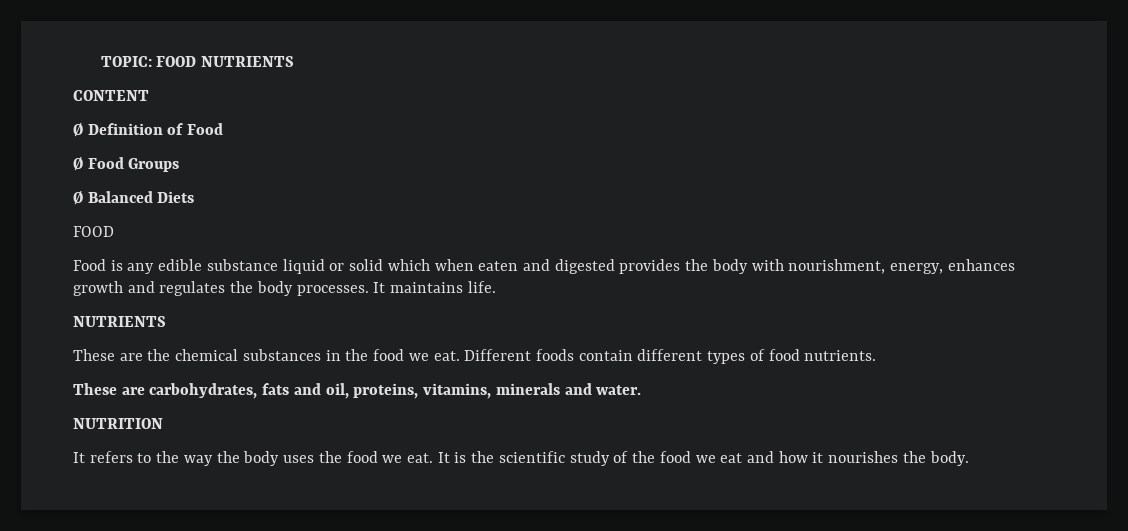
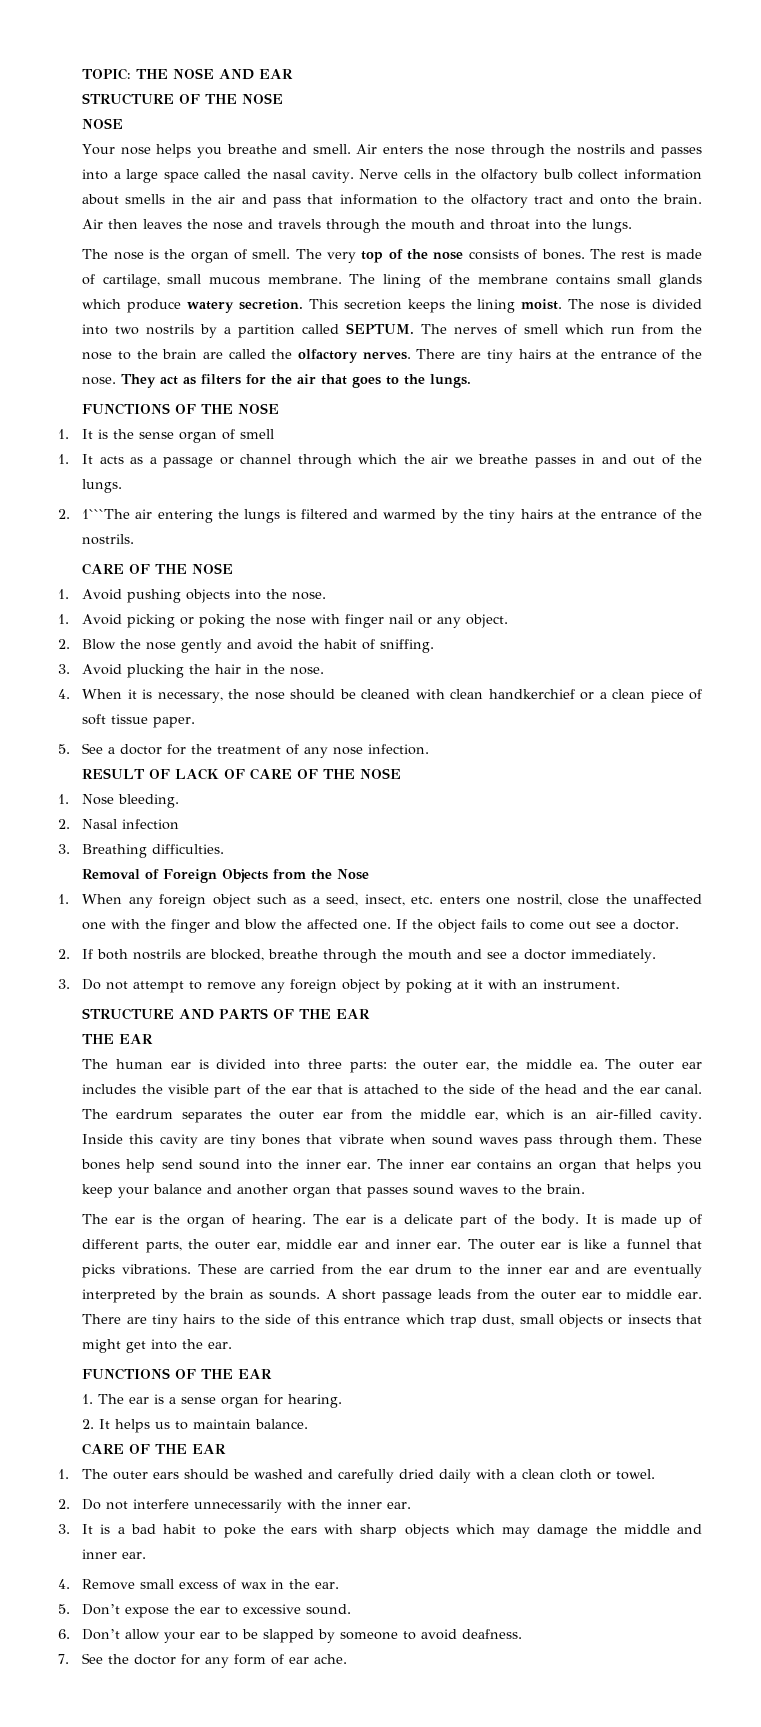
[156,56,295,67] [73,90,149,101] [73,122,224,137] [73,156,180,172] [73,190,195,205] [73,226,114,237] [73,259,1015,274] [73,281,496,296] [73,316,166,327] [73,349,877,364] [73,383,642,399] [73,418,163,429] [73,451,969,466] FOOD NUTRIENTS // CONTENT // Ø Definition of Food // Ø Food Groups // Ø Balanced Diets // FOOD // Food is any edible substance liquid or solid which when eaten and digested provides the body with nourishment, energy, enhances growth and regulates the body processes. It maintains life. // NUTRIENTS // These are the chemical substances in the food we eat. Different foods contain different types of food nutrients. // These are carbohydrates, fats and oil, proteins, vitamins, minerals and water. // NUTRITION // It refers to the way the body uses the food we eat. It is the scientific study of the food we eat and how it nourishes the body. -> [136,68,294,80] [82,93,284,105] [82,118,124,129] [82,144,702,158] [82,169,702,183] [82,194,703,208] [82,219,633,233] [82,249,702,263] [82,274,702,288] [82,299,702,313] [82,323,702,338] [82,349,702,363] [82,374,472,388] [82,403,280,415] [58,429,275,443] [58,454,703,468] [82,479,123,493] [58,509,702,523] [82,534,135,545] [82,563,234,575] [58,589,327,603] [58,614,509,628] [58,639,435,653] [58,664,325,678] [58,689,703,703] [82,714,196,728] [58,743,430,758] [82,768,402,780] [58,794,180,808] [58,819,180,830] [58,844,225,858] [82,869,370,883] [58,894,702,908] [82,919,680,933] [58,949,657,963] [58,979,621,993] [82,1008,371,1020] [82,1034,154,1044] [82,1059,703,1073] [82,1084,702,1098] [82,1109,703,1123] [82,1134,702,1148] [81,1159,703,1173] [82,1184,586,1198] [82,1214,703,1228] [82,1239,702,1253] [82,1264,703,1278] [82,1289,703,1303] [82,1314,702,1328] [82,1339,233,1353] [82,1368,273,1380] [82,1394,343,1408] [82,1419,309,1433] [82,1443,227,1455] [58,1469,656,1483] [58,1499,412,1513] [58,1524,702,1538] [82,1549,147,1559] [58,1579,340,1590] [58,1604,352,1618] [58,1629,523,1643] [58,1653,348,1668] THE NOSE AND EAR // STRUCTURE OF THE NOSE // NOSE // Your nose helps you breathe and smell. Air enters the nose through the nostrils and passes into a large space called the nasal cavity. Nerve cells in the olfactory bulb collect information about smells in the air and pass that information to the olfactory tract and onto the brain. Air then leaves the nose and travels through the mouth and throat into the lungs. // The nose is the organ of smell. The very top of the nose consists of bones. The rest is made of cartilage, small mucous membrane. The lining of the membrane contains small glands which produce watery secretion. This secretion keeps the lining moist. The nose is divided into two nostrils by a partition called SEPTUM. The nerves of smell which run from the nose to the brain are called the olfactory nerves. There are tiny hairs at the entrance of the nose. They act as filters for the air that goes to the lungs. // FUNCTIONS OF THE NOSE // 1. It is the sense organ of smell // 1. It acts as a passage or channel through which the air we breathe passes in and out of the lungs. // 2. 1```The air entering the lungs is filtered and warmed by the tiny hairs at the entrance of the nostrils. // CARE OF THE NOSE // 1. Avoid pushing objects into the nose. // 1. Avoid picking or poking the nose with finger nail or any object. // 2. Blow the nose gently and avoid the habit of sniffing. // 3. Avoid plucking the hair in the nose. // 4. When it is necessary, the nose should be cleaned with clean handkerchief or a clean piece of soft tissue paper. // 5. See a doctor for the treatment of any nose infection. // RESULT OF LACK OF CARE OF THE NOSE // 1. Nose bleeding. // 2. Nasal infection // 3. Breathing difficulties. // Removal of Foreign Objects from the Nose // 1. When any foreign object such as a seed, insect, etc. enters one nostril, close the unaffected one with the finger and blow the affected one. If the object fails to come out see a doctor. // 2. If both nostrils are blocked, breathe through the mouth and see a doctor immediately. // 3. Do not attempt to remove any foreign object by poking at it with an instrument. // STRUCTURE AND PARTS OF THE EAR // THE EAR // The human ear is divided into three parts: the outer ear, the middle ea. The outer ear includes the visible part of the ear that is attached to the side of the head and the ear canal. The eardrum separates the outer ear from the middle ear, which is an air-filled cavity. Inside this cavity are tiny bones that vibrate when sound waves pass through them. These bones help send sound into the inner ear. The inner ear contains an organ that helps you keep your balance and another organ that passes sound waves to the brain. // The ear is the organ of hearing. The ear is a delicate part of the body. It is made up of different parts, the outer ear, middle ear and inner ear. The outer ear is like a funnel that picks vibrations. These are carried from the ear drum to the inner ear and are eventually interpreted by the brain as sounds. A short passage leads from the outer ear to middle ear. There are tiny hairs to the side of this entrance which trap dust, small objects or insects that might get into the ear. // FUNCTIONS OF THE EAR // 1. The ear is a sense organ for hearing. // 2. It helps us to maintain balance. // CARE OF THE EAR // 1. The outer ears should be washed and carefully dried daily with a clean cloth or towel. // 2. Do not interfere unnecessarily with the inner ear. // 3. It is a bad habit to poke the ears with sharp objects which may damage the middle and inner ear. // 4. Remove small excess of wax in the ear. // 5. Don’t expose the ear to excessive sound. // 6. Don’t allow your ear to be slapped by someone to avoid deafness. // 7. See the doctor for any form of ear ache.

